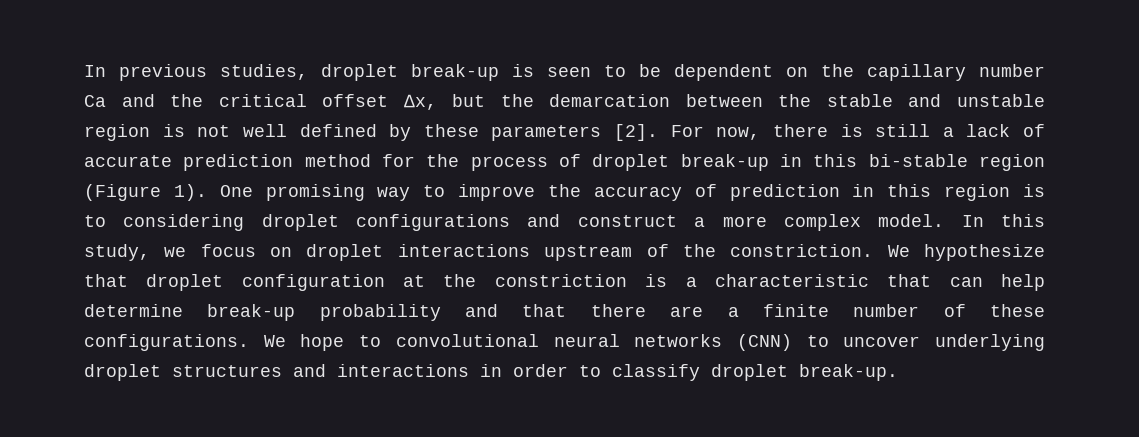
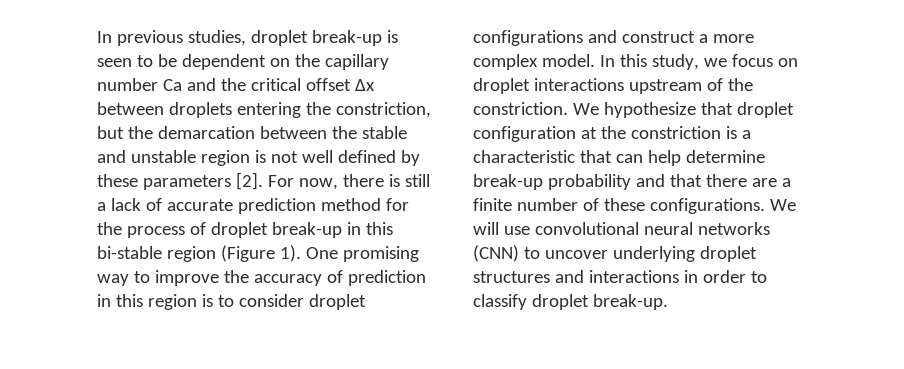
[403,94,437,110] ∆x, -> [354,79,375,91] [97,102,431,118] ∆x between droplets entering the constriction,
[123,214,245,231] considering -> [238,294,304,307] consider
[300,334,382,351] hope to -> [473,222,530,235] will use

